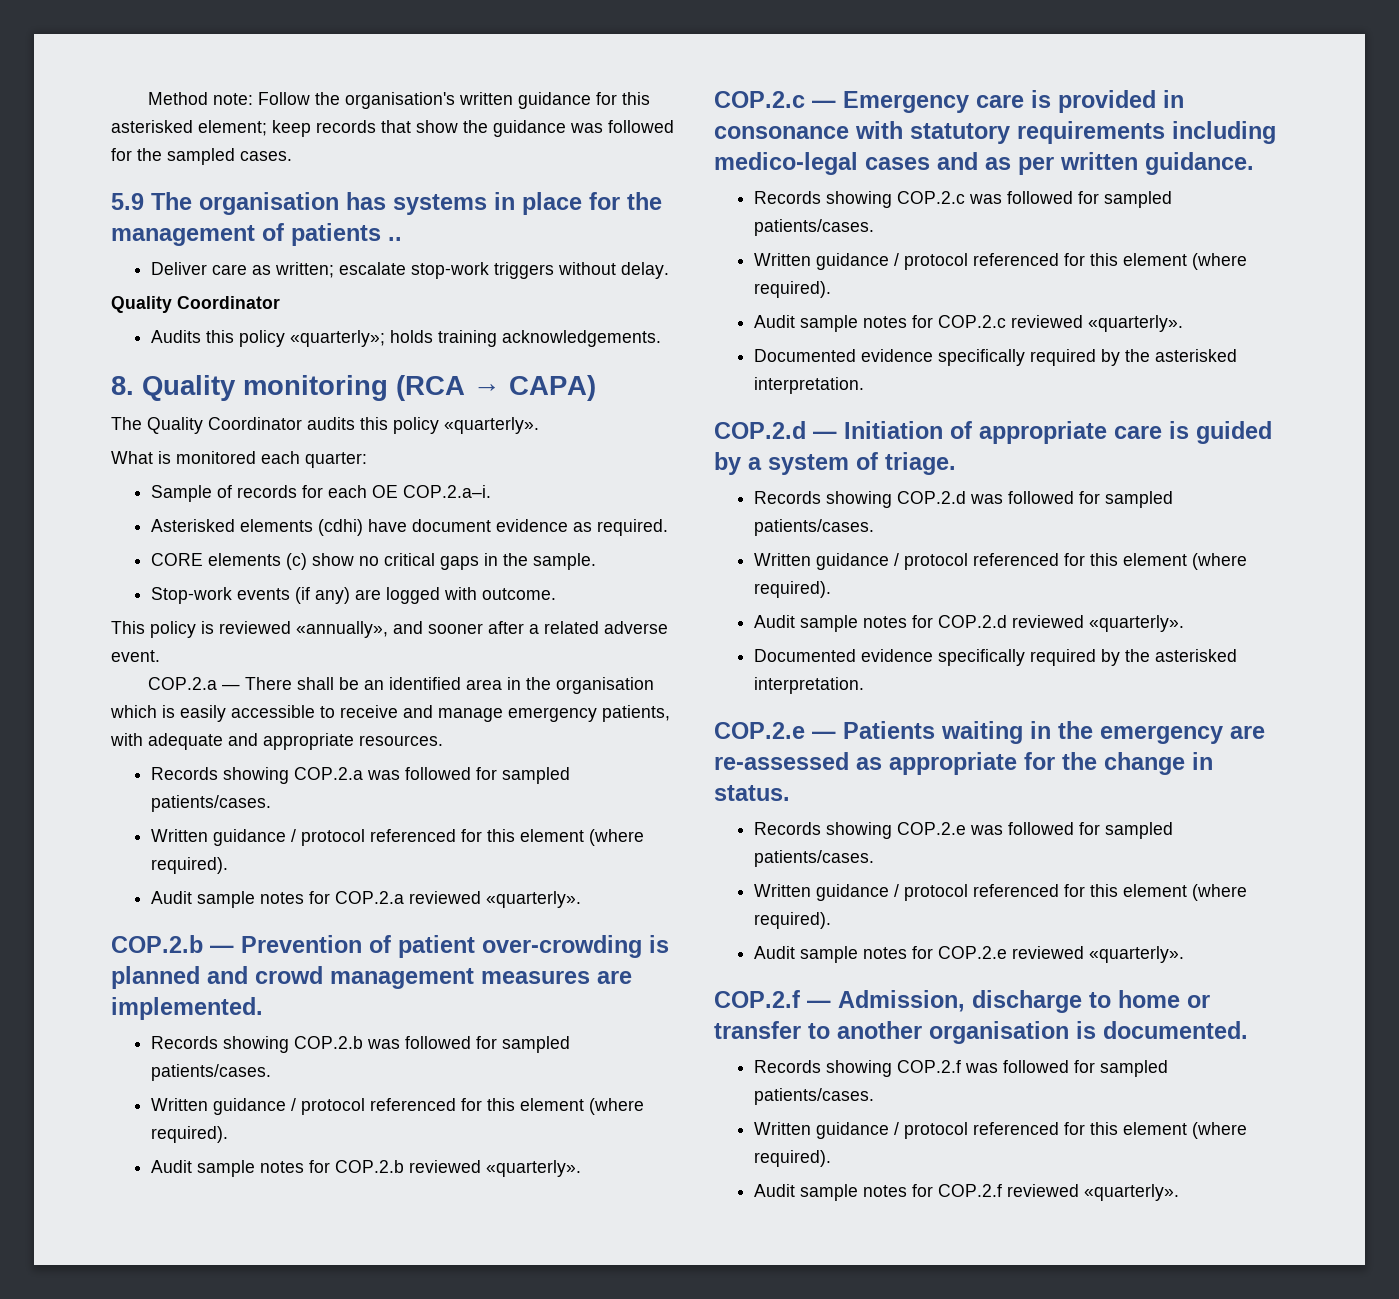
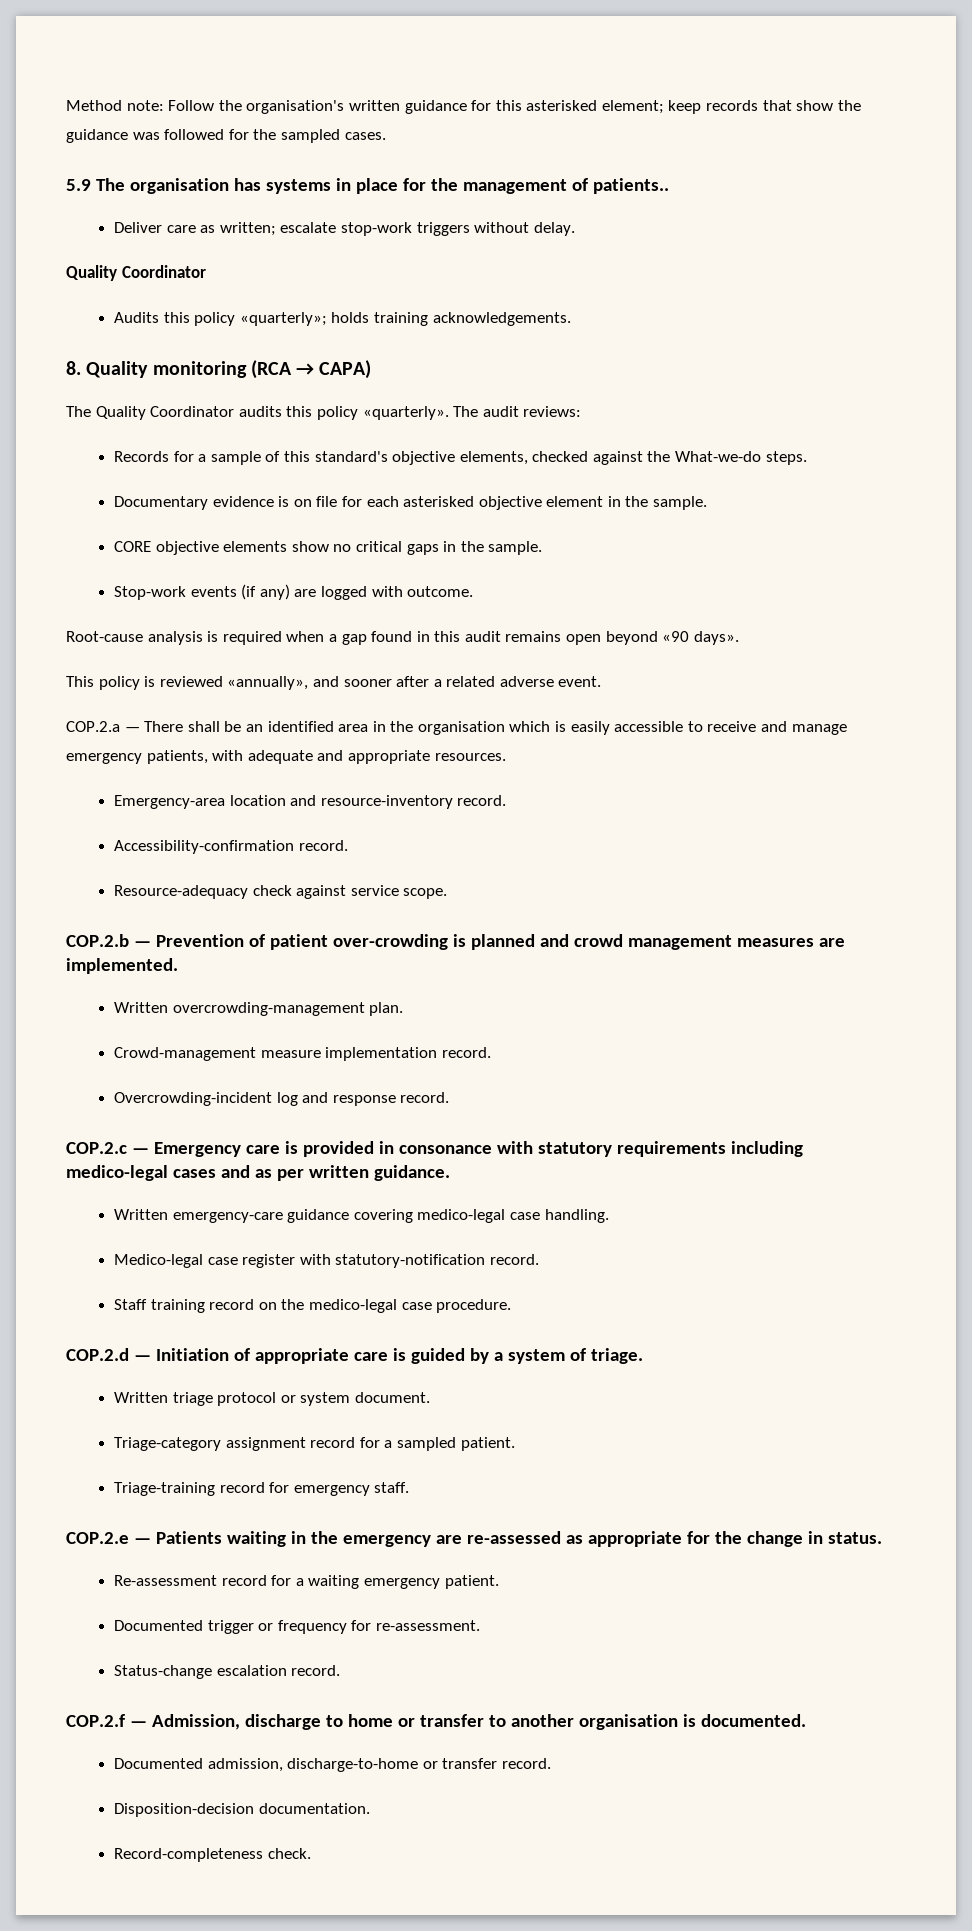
[291,223,402,246] patients .. -> [592,178,669,194] patients..
[111,451,367,468] [150,485,491,502] [150,519,668,536] // What is monitored each quarter: // Sample of records for each OE COP.2.a–i. // Asterisked elements (cdhi) have document evidence as required. -> [453,406,582,417] [113,451,807,465] [113,496,708,510] The audit reviews: // Records for a sample of this standard's objective elements, checked against the What-we-do steps. // Documentary evidence is on file for each asterisked objective element in the sample.
[207,553,307,570] elements (c) -> [155,541,288,555] objective elements
(556, 594) none -> [66,631,739,645] // Root-cause analysis is required when a gap found in this audit remains open beyond «90 days».
[150,767,570,784] [150,795,271,812] [150,829,644,846] [150,857,228,874] [150,891,581,908] Records showing COP.2.a was followed for sampled patients/cases. // Written guidance / protocol referenced for this element (where required). // Audit sample notes for COP.2.a reviewed «quarterly». -> [113,795,507,809] [113,840,348,854] [113,885,448,899] Emergency-area location and resource-inventory record. // Accessibility-confirmation record. // Resource-adequacy check against service scope.
[150,1036,570,1053] [150,1064,271,1081] [150,1098,644,1115] [150,1126,228,1143] [150,1160,581,1177] Records showing COP.2.b was followed for sampled patients/cases. // Written guidance / protocol referenced for this element (where required). // Audit sample notes for COP.2.b reviewed «quarterly». -> [113,1002,404,1016] [113,1047,491,1061] [113,1092,450,1106] Written overcrowding-management plan. // Crowd-management measure implementation record. // Overcrowding-incident log and response record.
[753,191,1172,208] [753,219,874,236] [753,253,1247,270] [753,281,831,298] [753,315,1183,332] [753,349,1237,366] [753,377,864,394] Records showing COP.2.c was followed for sampled patients/cases. // Written guidance / protocol referenced for this element (where required). // Audit sample notes for COP.2.c reviewed «quarterly». // Documented evidence specifically required by the asterisked interpretation. -> [113,1209,609,1223] [113,1254,539,1268] [113,1299,512,1313] Written emergency-care guidance covering medico-legal case handling. // Medico-legal case register with statutory-notification record. // Staff training record on the medico-legal case procedure.
[753,491,1173,508] [753,519,874,536] [753,553,1247,570] [753,581,831,598] [753,615,1184,632] [753,649,1237,666] [753,677,864,694] Records showing COP.2.d was followed for sampled patients/cases. // Written guidance / protocol referenced for this element (where required). // Audit sample notes for COP.2.d reviewed «quarterly». // Documented evidence specifically required by the asterisked interpretation. -> [113,1392,430,1406] [113,1437,515,1451] [113,1482,410,1496] Written triage protocol or system document. // Triage-category assignment record for a sampled patient. // Triage-training record for emergency staff.
[753,822,1173,839] [753,850,874,867] [753,884,1247,901] [753,912,831,929] [753,946,1184,963] Records showing COP.2.e was followed for sampled patients/cases. // Written guidance / protocol referenced for this element (where required). // Audit sample notes for COP.2.e reviewed «quarterly». -> [113,1575,499,1589] [113,1620,480,1634] [113,1665,341,1679] Re-assessment record for a waiting emergency patient. // Documented trigger or frequency for re-assessment. // Status-change escalation record.
[753,1060,1168,1077] [753,1088,874,1105] [753,1122,1247,1139] [753,1150,831,1167] [753,1184,1179,1201] Records showing COP.2.f was followed for sampled patients/cases. // Written guidance / protocol referenced for this element (where required). // Audit sample notes for COP.2.f reviewed «quarterly». -> [113,1758,551,1772] [113,1803,370,1817] [113,1848,311,1862] Documented admission, discharge-to-home or transfer record. // Disposition-decision documentation. // Record-completeness check.

